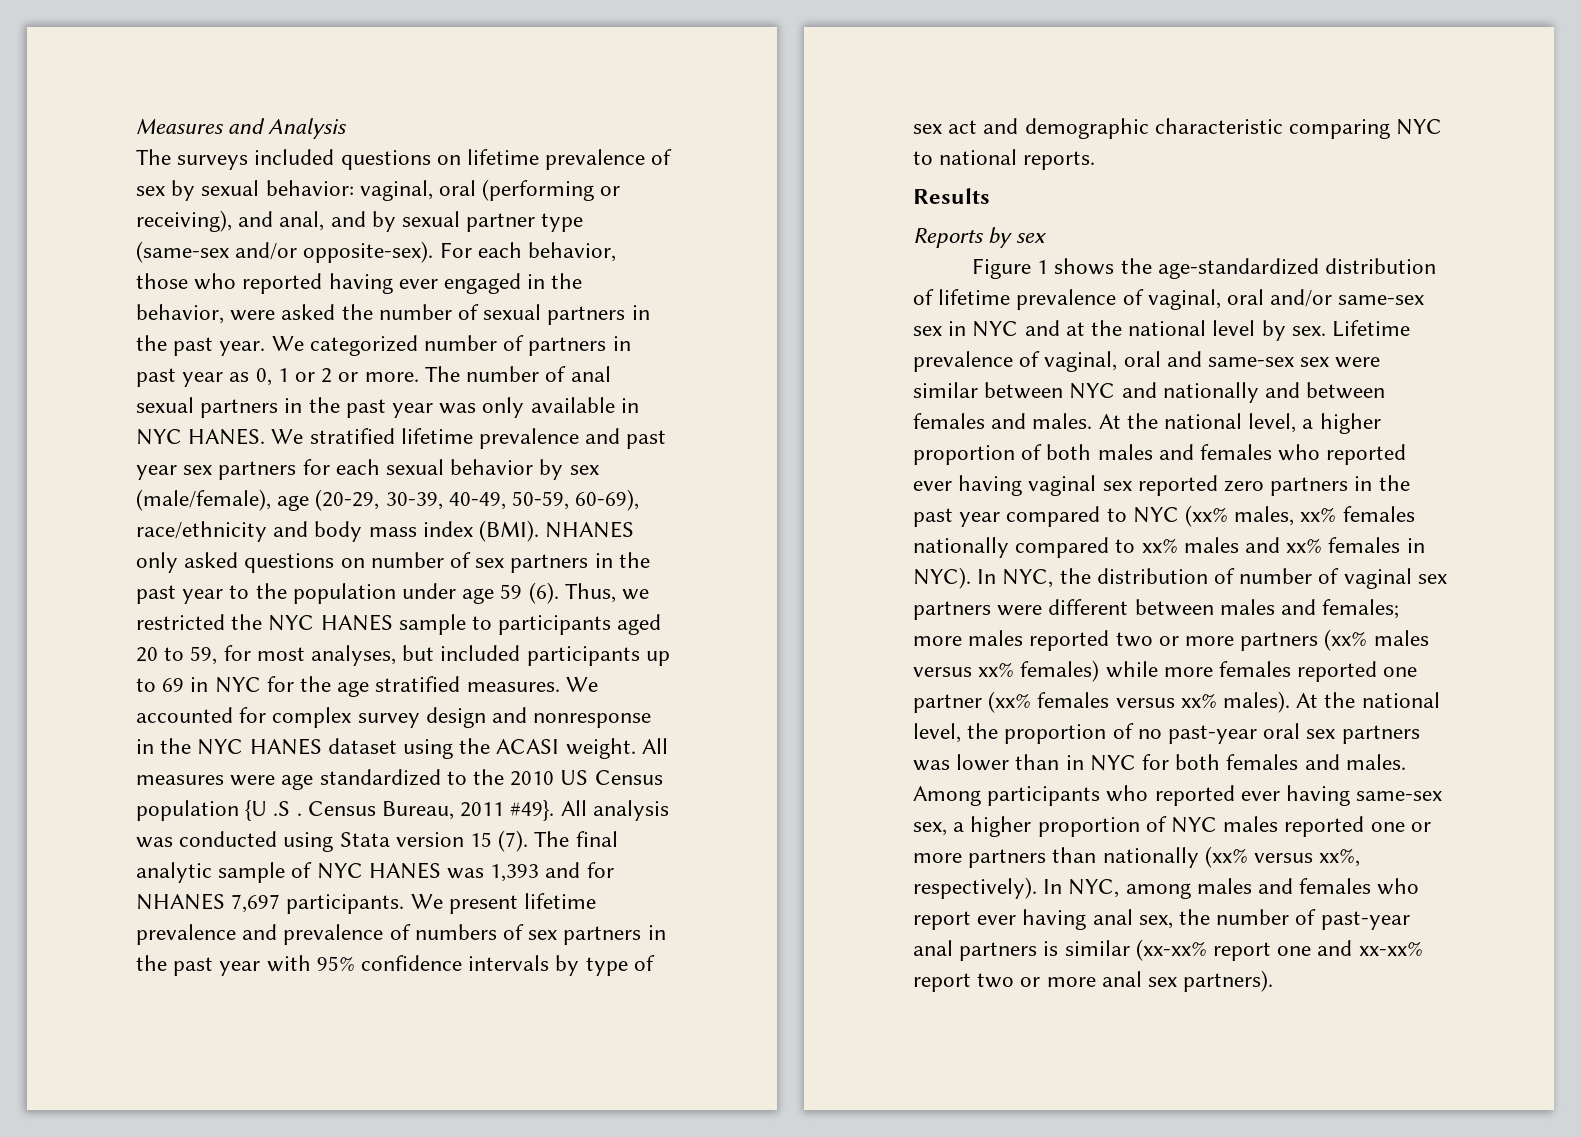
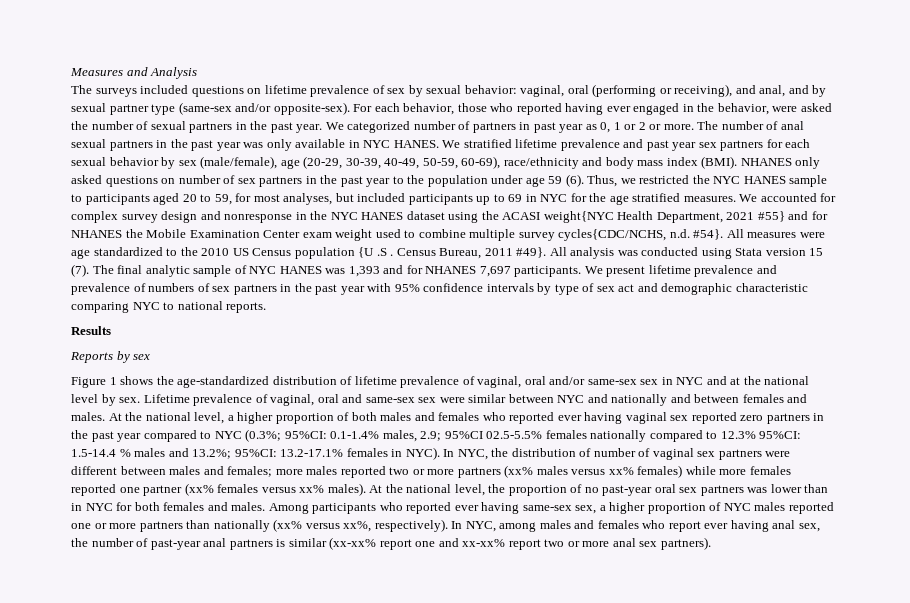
[565,738,636,759] weight. -> [543,211,828,223] [71,229,724,241] weight{NYC Health Department, 2021 #55} and for NHANES the Mobile Examination Center exam weight used to combine multiple survey cycles{CDC/NCHS, n.d. #54}.
[1185,505,1415,527] [913,537,1323,558] (xx% males, xx% females nationally compared to xx% males and xx% -> [245,429,802,442] [71,448,344,459] (0.3%; 95%CI: 0.1-1.4% males, 2.9; 95%CI 02.5-5.5% females nationally compared to 12.3% 95%CI: 1.5-14.4 % males and 13.2%; 95%CI: 13.2-17.1%

